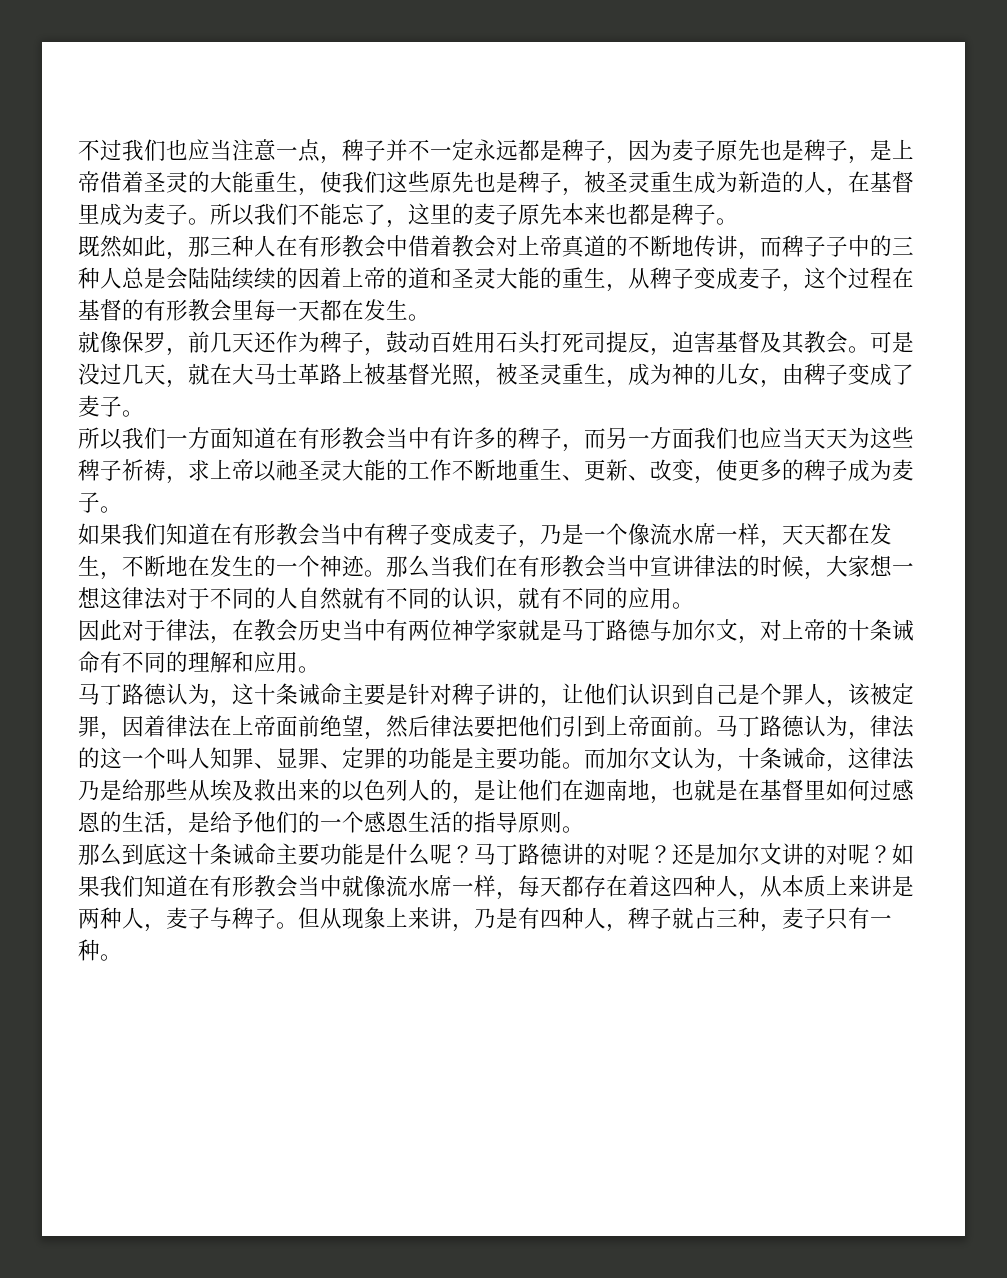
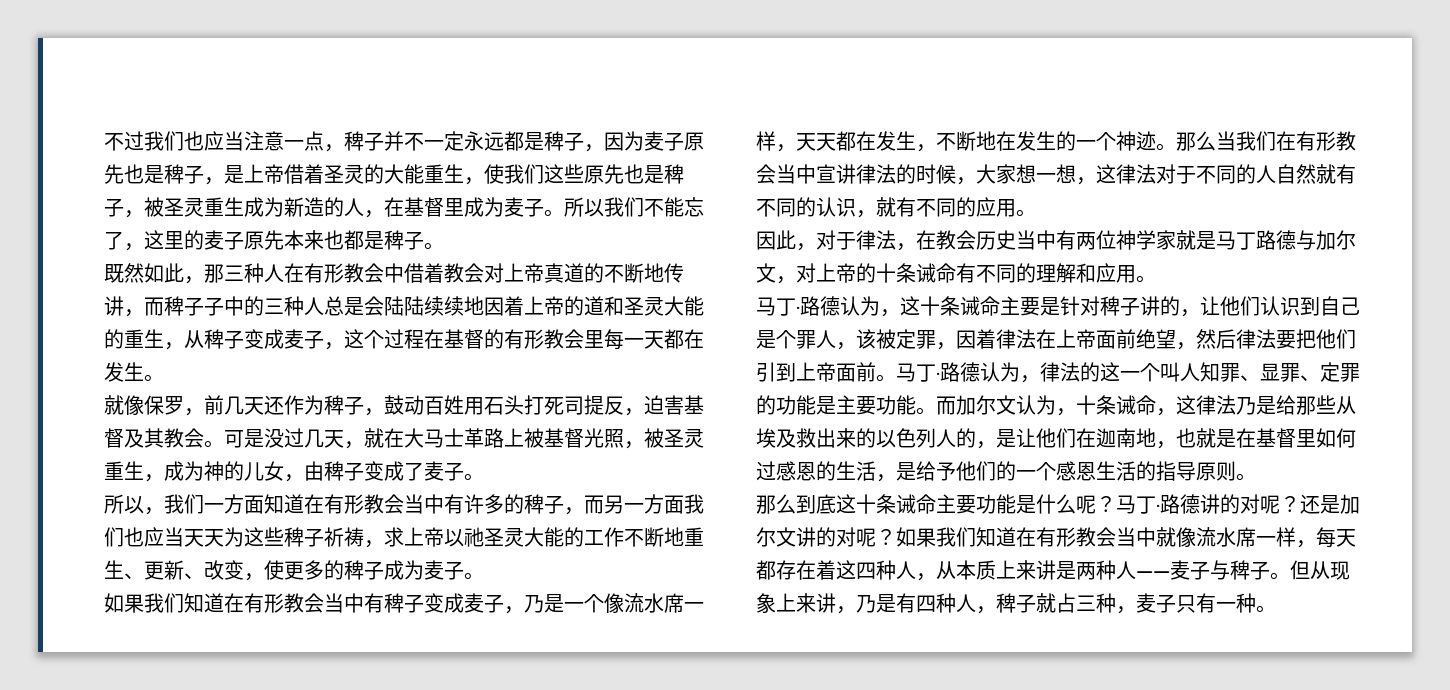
[276,267,298,288] 的 -> [464,296,484,315] 地
(122, 439) none -> [144,507,164,515] ，
(100, 598) none -> [1076,177,1096,185] ，
(122, 630) none -> [796,243,816,251] ，
(122, 694) none -> [796,306,800,314] ·
(760, 726) none -> [936,372,940,380] ·
(518, 854) none -> [1156,504,1160,512] ·
[144,924,166,932] ， -> [1136,571,1170,578] ——

